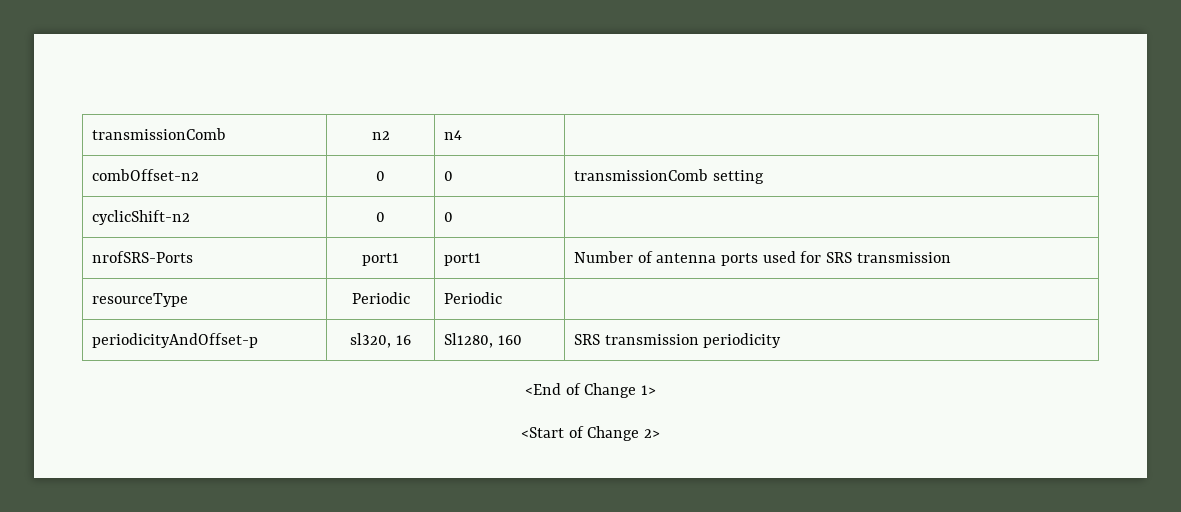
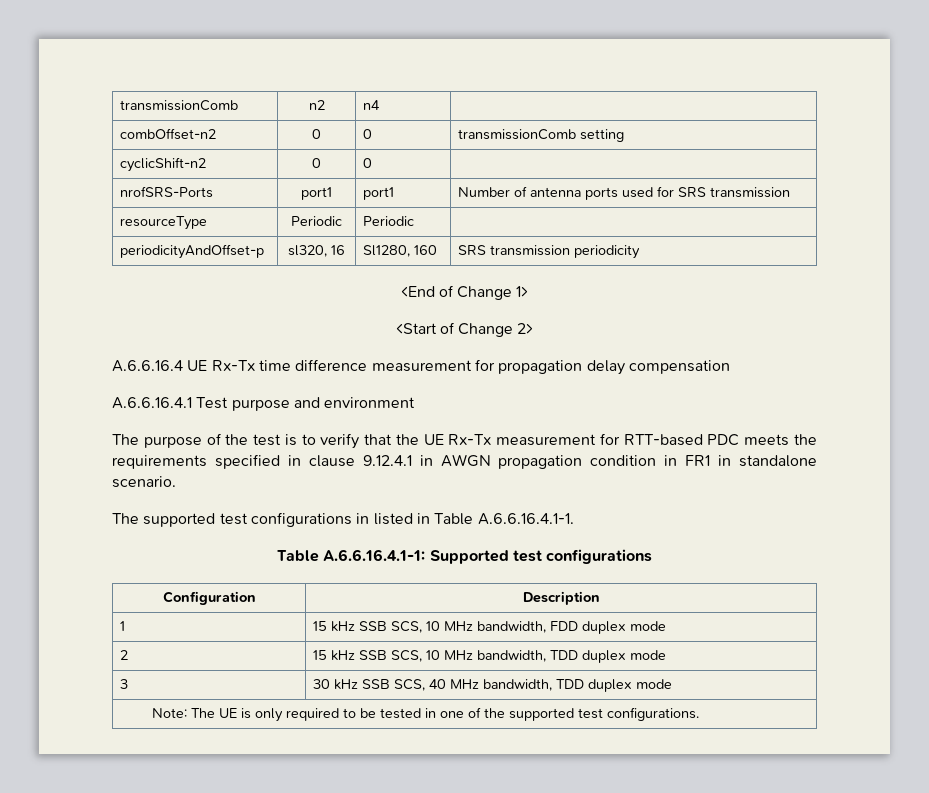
(661, 433) none -> [112,359,730,375] [112,397,416,411] [112,433,817,449] [112,454,817,469] [112,476,176,488] [112,512,574,527] [276,549,653,564] [162,591,256,605] [522,591,600,605] [120,621,126,631] [313,621,667,634] [120,650,129,660] [313,650,667,663] [120,679,129,689] [313,679,673,692] [152,707,700,722] // A.6.6.16.4 UE Rx-Tx time difference measurement for propagation delay compensation // A.6.6.16.4.1 Test purpose and environment // The purpose of the test is to verify that the UE Rx-Tx measurement for RTT-based PDC meets the requirements specified in clause 9.12.4.1 in AWGN propagation condition in FR1 in standalone scenario. // The supported test configurations in listed in Table A.6.6.16.4.1-1. // Table A.6.6.16.4.1-1: Supported test configurations // Configuration | Description // 1 | 15 kHz SSB SCS, 10 MHz bandwidth, FDD duplex mode // 2 | 15 kHz SSB SCS, 10 MHz bandwidth, TDD duplex mode // 3 | 30 kHz SSB SCS, 40 MHz bandwidth, TDD duplex mode // Note: The UE is only required to be tested in one of the supported test configurations.

